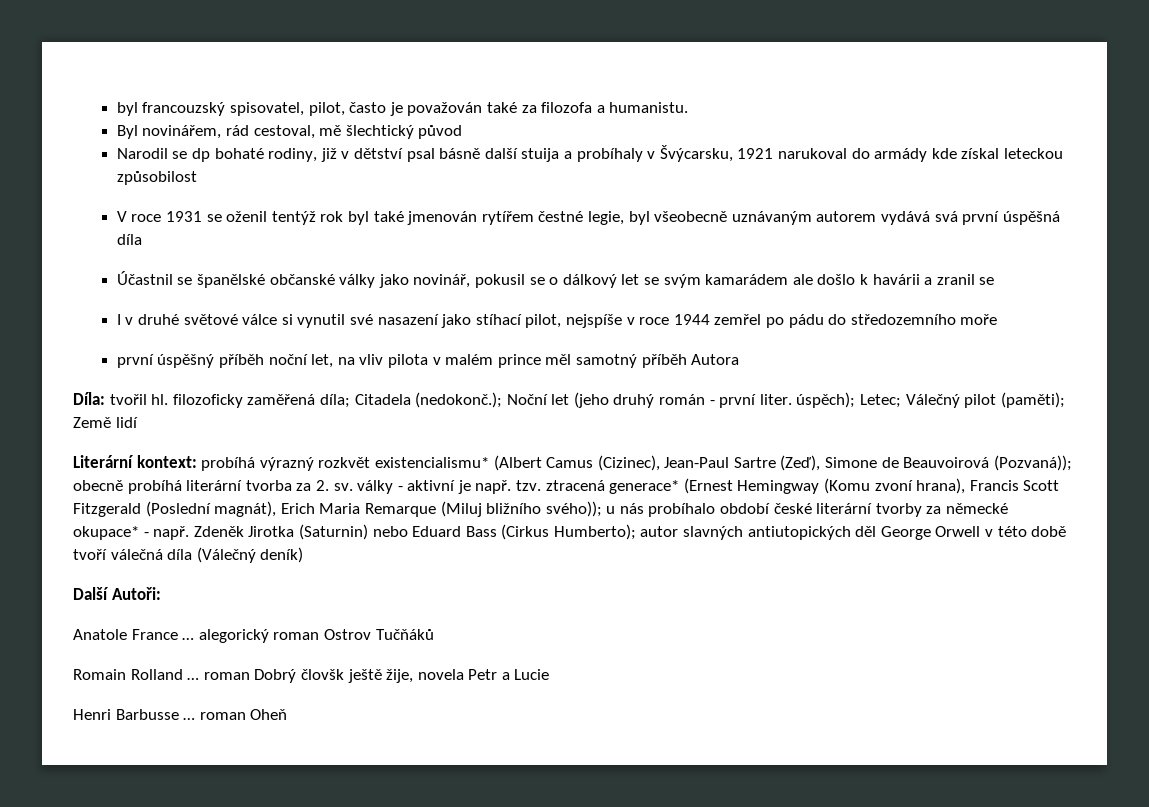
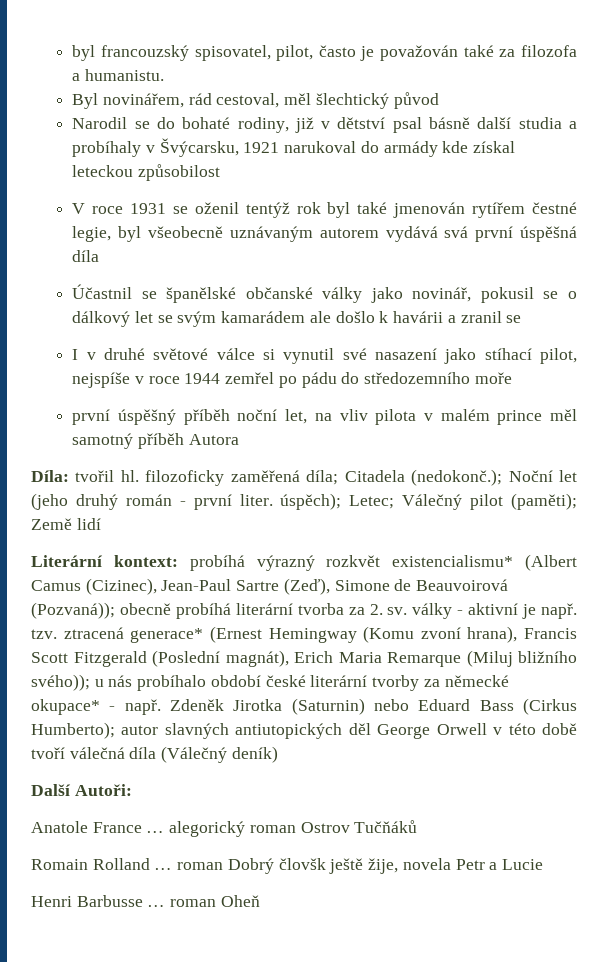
[319,125,342,136] mě -> [284,93,312,105] měl
[192,148,211,162] dp -> [156,117,175,129] do
[521,148,560,162] stuija -> [518,117,562,129] studia

